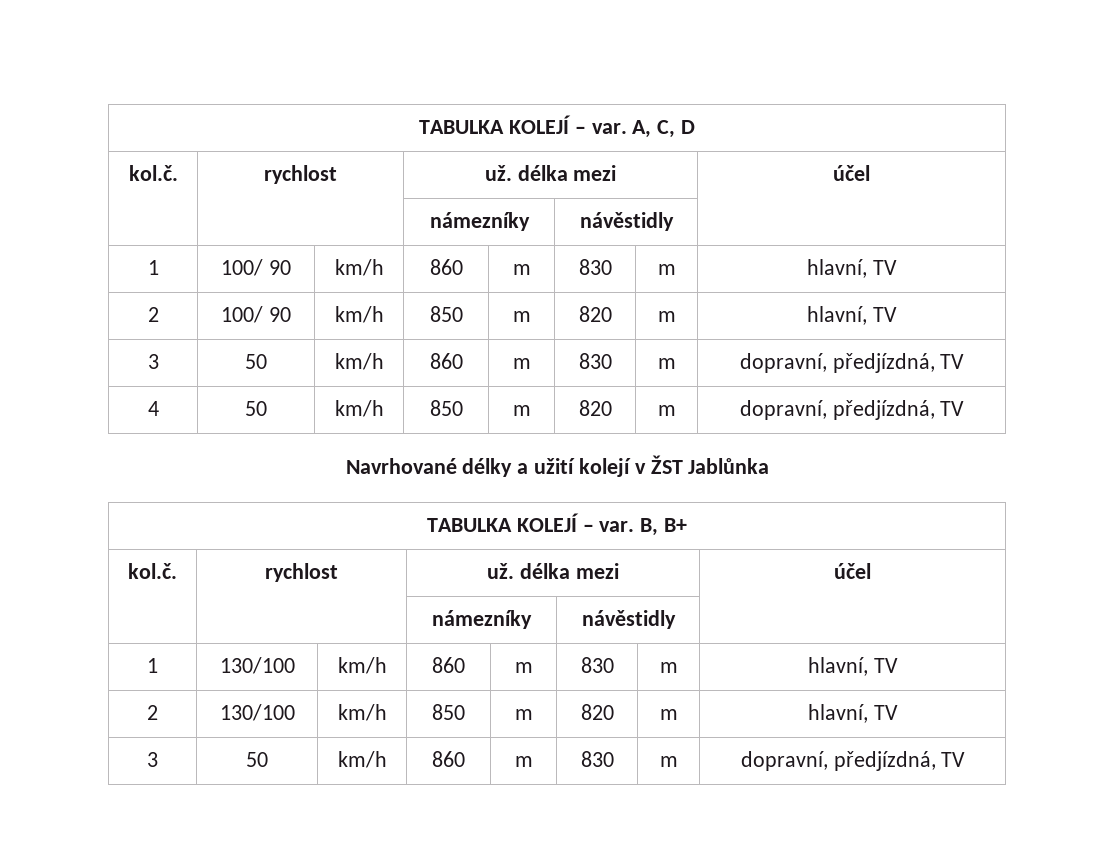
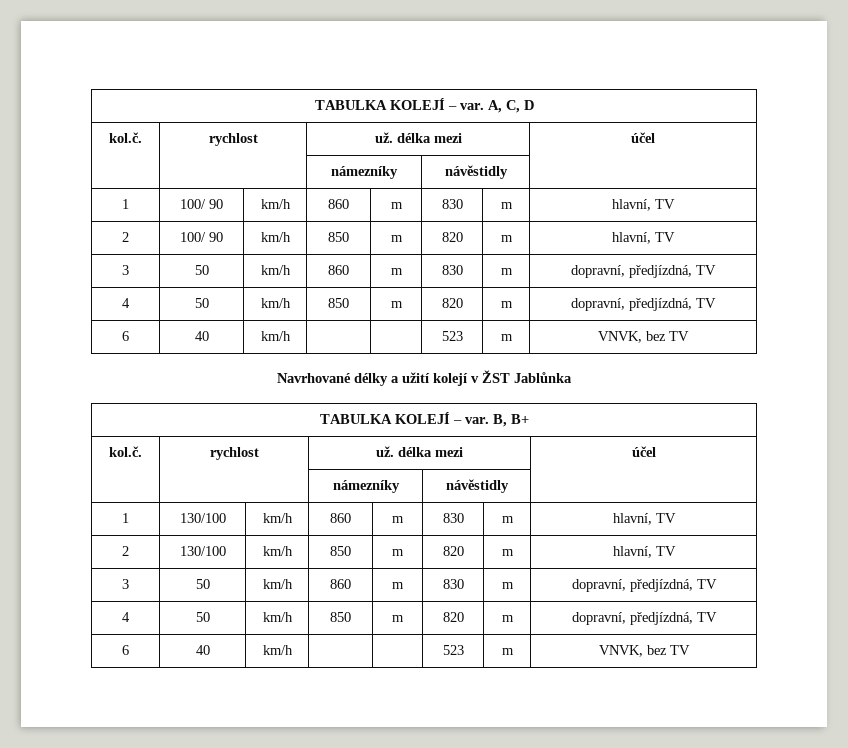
(965, 408) none -> [122,331,129,341] [194,331,209,341] [260,331,291,341] [441,331,463,341] [500,334,513,341] [598,331,689,343] // 6 | 40 | km/h | | | 523 | m | VNVK, bez TV
(966, 759) none -> [122,612,130,622] [195,612,210,622] [262,612,293,622] [330,612,351,622] [392,615,404,622] [442,612,464,622] [501,615,514,622] [571,612,717,625] [122,645,129,655] [195,645,210,655] [262,645,293,655] [442,645,464,655] [501,648,514,655] [598,645,690,657] // 4 | 50 | km/h | 850 | m | 820 | m | dopravní, předjízdná, TV // 6 | 40 | km/h | | | 523 | m | VNVK, bez TV

